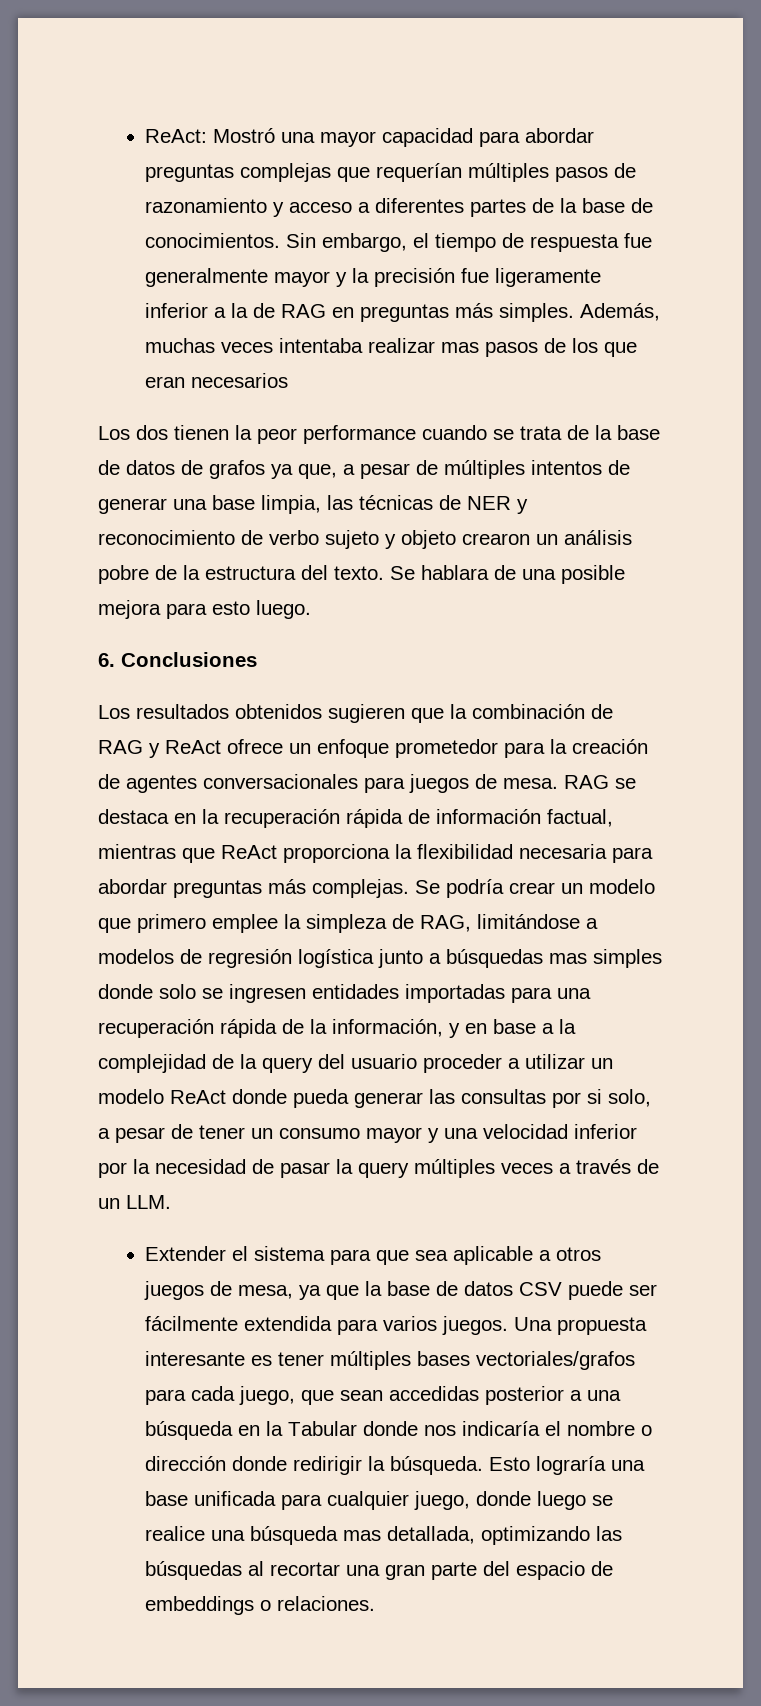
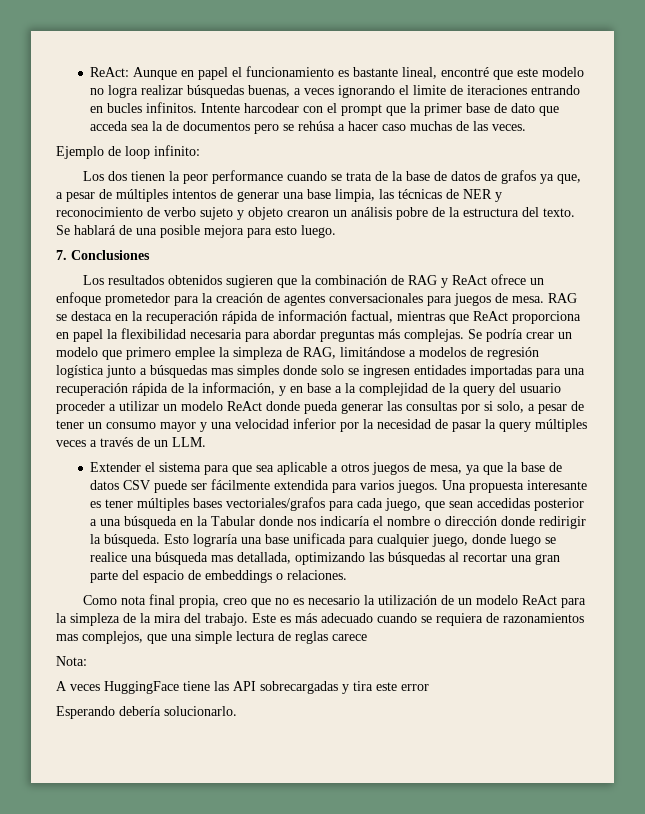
[213,128,595,147] [145,163,637,182] [145,198,654,217] [145,233,653,252] [145,268,602,287] [145,303,661,322] [145,338,638,357] [145,373,289,388] Mostró una mayor capacidad para abordar preguntas complejas que requerían múltiples pasos de razonamiento y acceso a diferentes partes de la base de conocimientos. Sin embargo, el tiempo de respuesta fue generalmente mayor y la precisión fue ligeramente inferior a la de RAG en preguntas más simples. Además, muchas veces intentaba realizar mas pasos de los que eran necesarios -> [133,66,585,80] [90,85,581,98] [90,102,560,116] [90,121,527,134] [56,145,200,159] Aunque en papel el funcionamiento es bastante lineal, encontré que este modelo no logra realizar búsquedas buenas, a veces ignorando el limite de iteraciones entrando en bucles infinitos. Intente harcodear con el prompt que la primer base de dato que acceda sea la de documentos pero se rehúsa a hacer caso muchas de las veces. // Ejemplo de loop infinito:
[421,565,489,580] hablara -> [74,225,116,235] hablará
[98,653,115,667] 6. -> [56,250,67,260] 7.
(390, 853) none -> [56,329,103,342] en papel
(376, 1603) none -> [82,594,586,608] [56,613,584,626] [56,631,367,644] [56,656,87,666] [56,681,429,694] [56,706,237,719] // Como nota final propia, creo que no es necesario la utilización de un modelo ReAct para la simpleza de la mira del trabajo. Este es más adecuado cuando se requiera de razonamientos mas complejos, que una simple lectura de reglas carece // Nota: // A veces HuggingFace tiene las API sobrecargadas y tira este error // Esperando debería solucionarlo.

